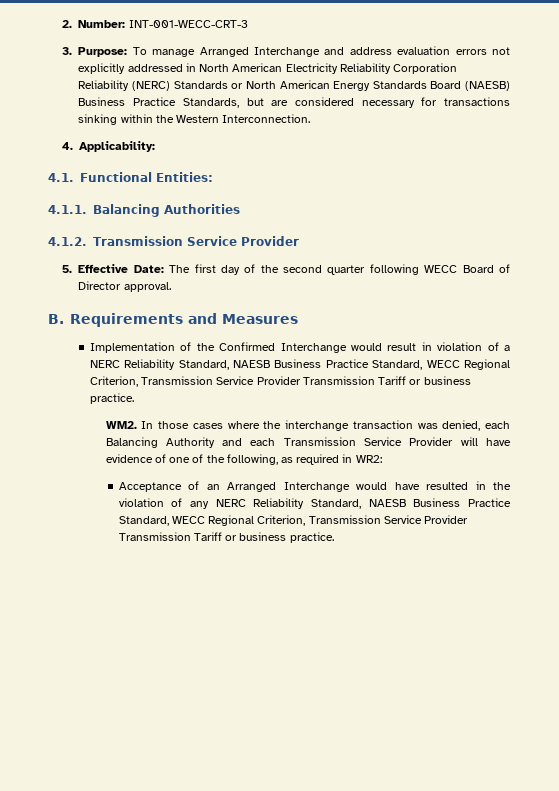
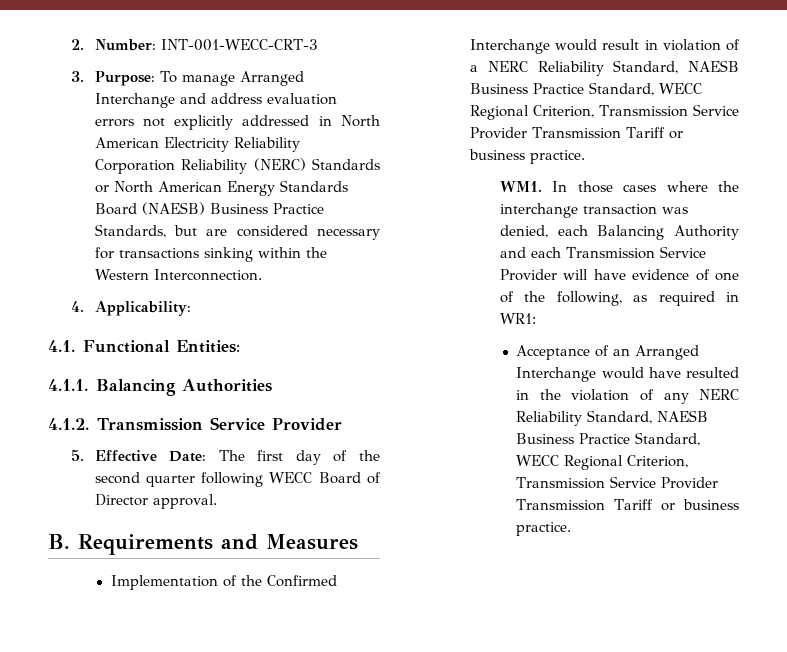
[105,421,137,429] WM2. -> [499,181,542,192] WM1.
[355,455,382,463] WR2: -> [499,313,536,324] WR1:

